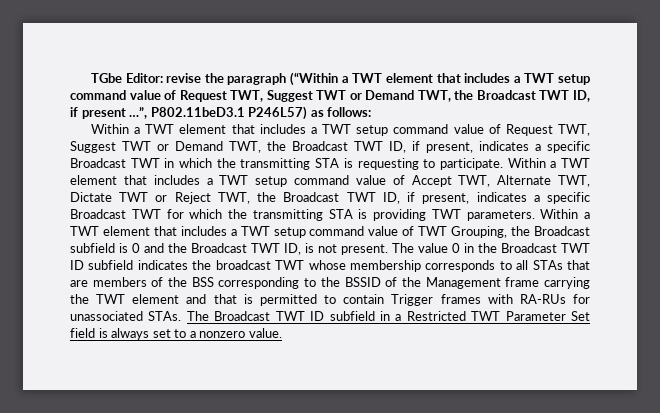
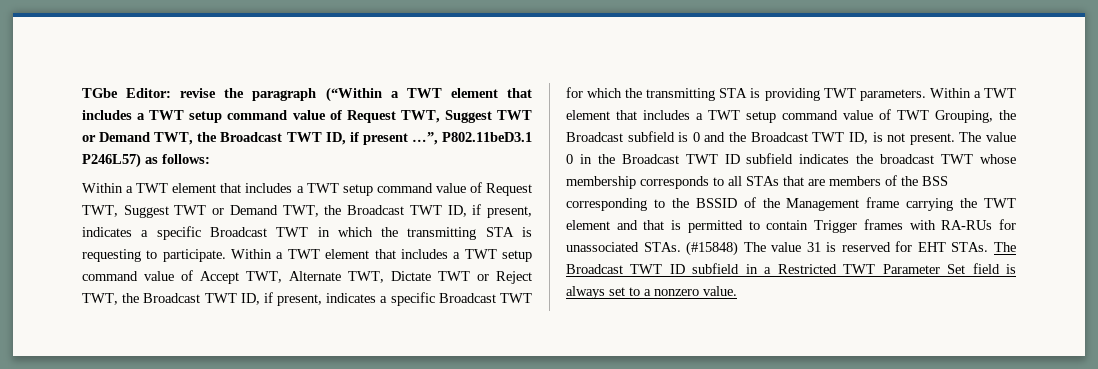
(182, 316) none -> [686,241,989,256] (#15848) The value 31 is reserved for EHT STAs.

